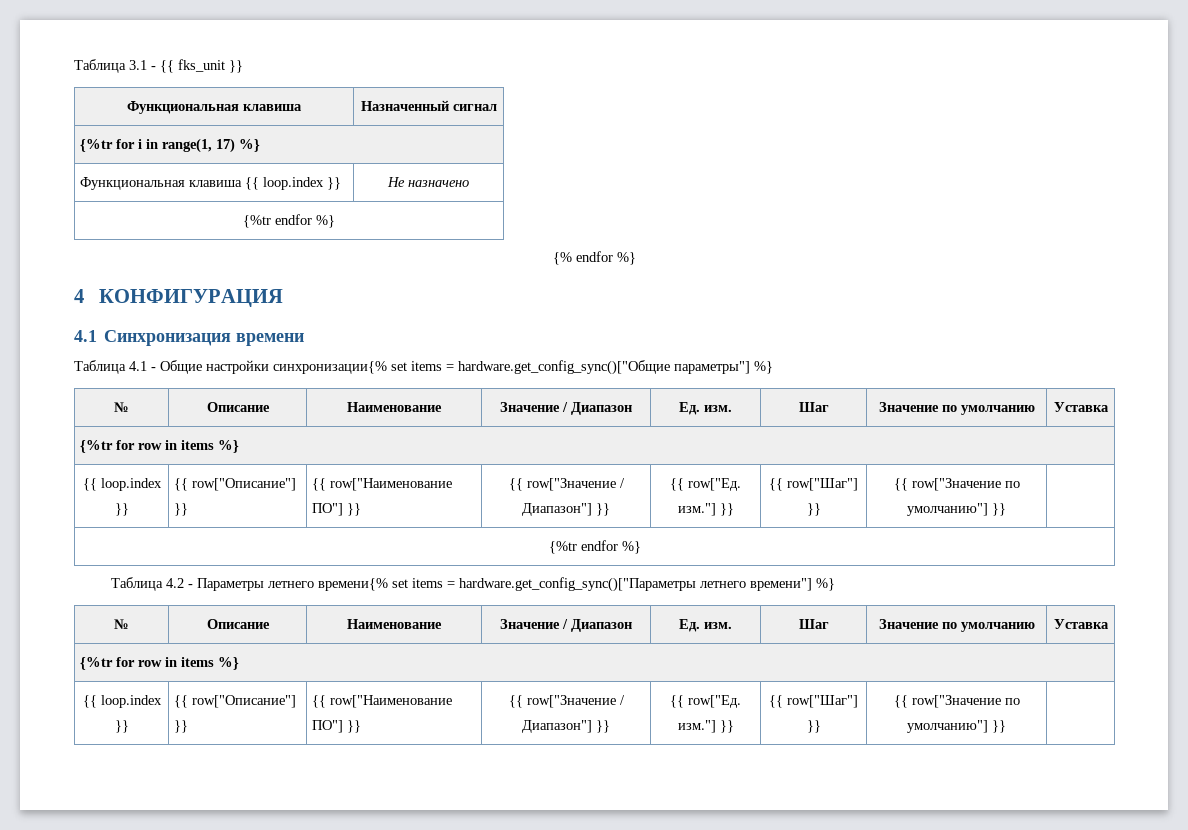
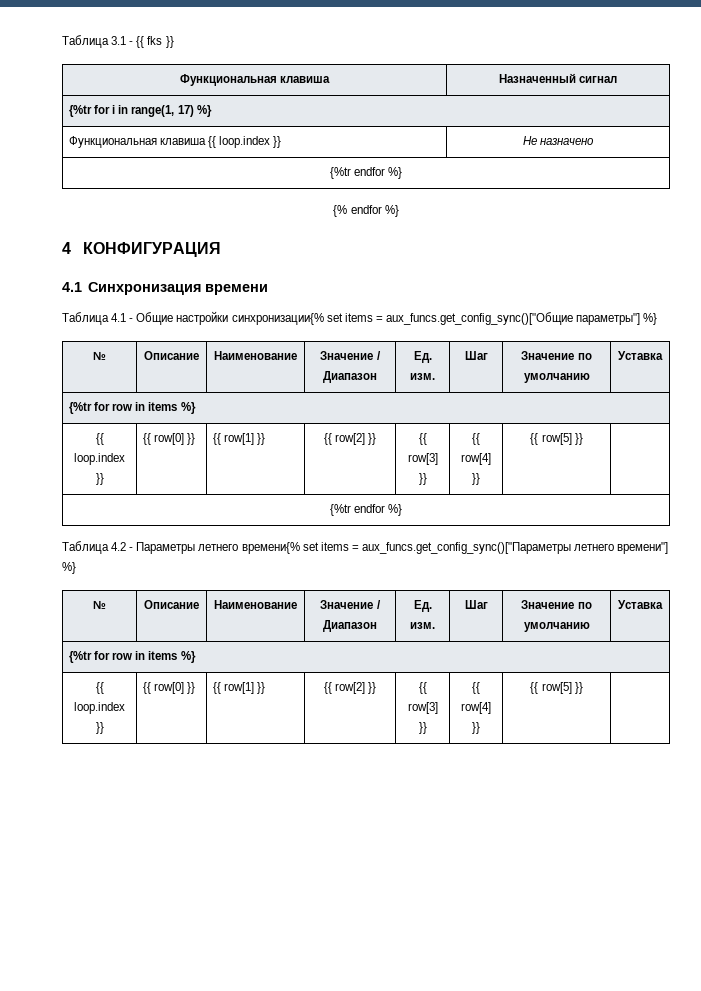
[178,59,225,72] fks_unit -> [147,36,163,45] fks
[458,360,670,375] hardware.get_config_sync()["Общие -> [385,312,573,325] aux_funcs.get_config_sync()["Общие
[192,478,297,491] [174,503,189,516] [312,478,453,491] [312,503,362,516] [508,478,625,491] [522,503,611,516] [670,478,742,491] [677,503,734,516] [769,478,859,491] [806,503,821,516] [893,478,1020,491] [907,503,989,516] row["Описание"] }} | {{ row["Наименование ПО"] }} | {{ row["Значение / Диапазон"] }} | {{ row["Ед. изм."] }} | {{ row["Шаг"] }} | {{ row["Значение по умолчанию"] -> [154,433,196,445] [212,433,266,445] [323,433,377,445] [418,433,427,445] [407,453,438,465] [418,473,427,485] [472,433,480,445] [461,453,491,465] [472,473,480,485] [530,433,572,445] row[0] }} | {{ row[1] }} | {{ row[2] }} | {{ row[3] }} | {{ row[4] }} | {{ row[5]
[459,577,697,592] hardware.get_config_sync()["Параметры -> [361,542,571,554] aux_funcs.get_config_sync()["Параметры
[192,695,297,708] [174,720,189,733] [312,695,453,708] [312,720,362,733] [508,695,625,708] [522,720,611,733] [670,695,742,708] [677,720,734,733] [769,695,859,708] [806,720,821,733] [893,695,1020,708] [907,720,989,733] row["Описание"] }} | {{ row["Наименование ПО"] }} | {{ row["Значение / Диапазон"] }} | {{ row["Ед. изм."] }} | {{ row["Шаг"] }} | {{ row["Значение по умолчанию"] -> [154,682,196,694] [212,682,266,694] [323,682,377,694] [418,682,427,694] [407,702,438,714] [418,722,427,734] [472,682,480,694] [461,702,491,714] [472,722,480,734] [530,682,572,694] row[0] }} | {{ row[1] }} | {{ row[2] }} | {{ row[3] }} | {{ row[4] }} | {{ row[5]

